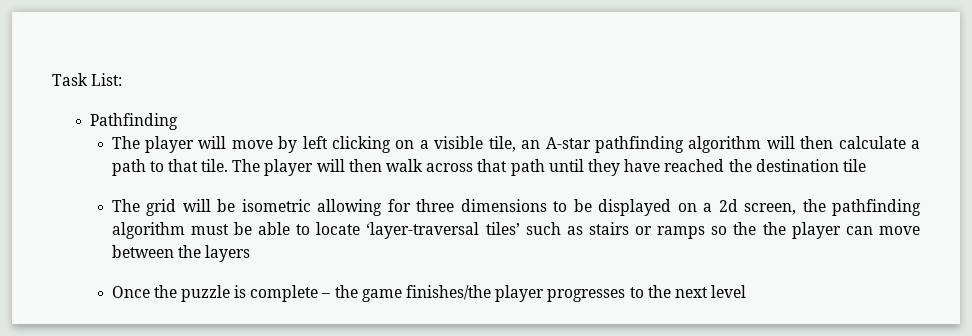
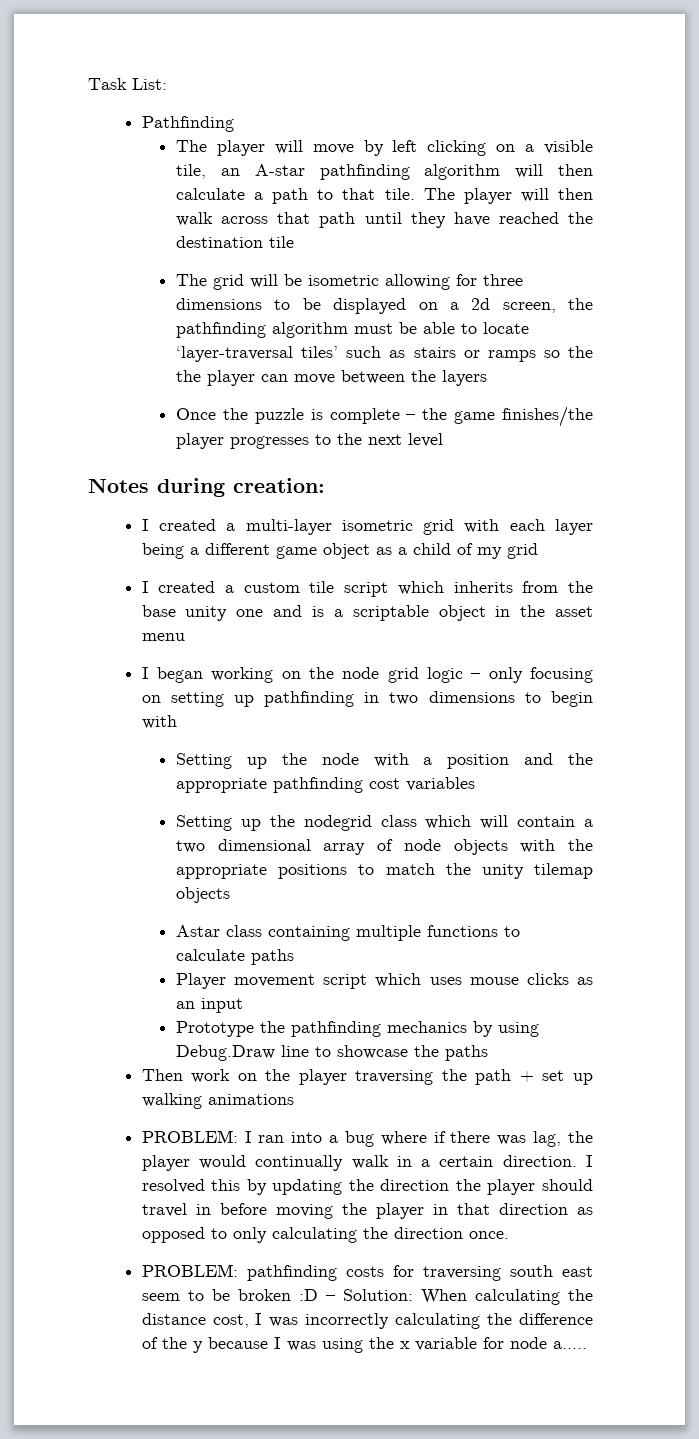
(747, 291) none -> [88,478,325,497] [141,519,593,535] [141,543,538,559] [141,581,593,597] [141,605,593,621] [141,633,185,641] [141,667,593,683] [141,691,593,707] [141,715,177,729] [176,753,593,769] [176,777,476,793] [176,815,593,831] [176,839,593,855] [176,863,593,879] [176,887,231,903] [176,925,521,941] [176,949,295,965] [176,973,593,989] [176,998,244,1013] [176,1021,540,1037] [176,1045,489,1061] [141,1069,594,1085] [141,1093,294,1109] [141,1130,594,1147] [141,1155,593,1171] [141,1179,593,1195] [141,1203,594,1219] [141,1227,509,1243] [141,1264,593,1281] [141,1289,593,1305] [141,1313,593,1329] [141,1337,587,1353] // Notes during creation: // I created a multi-layer isometric grid with each layer being a different game object as a child of my grid // I created a custom tile script which inherits from the base unity one and is a scriptable object in the asset menu // I began working on the node grid logic – only focusing on setting up pathfinding in two dimensions to begin with // Setting up the node with a position and the appropriate pathfinding cost variables // Setting up the nodegrid class which will contain a two dimensional array of node objects with the appropriate positions to match the unity tilemap objects // Astar class containing multiple functions to calculate paths // Player movement script which uses mouse clicks as an input // Prototype the pathfinding mechanics by using Debug.Draw line to showcase the paths // Then work on the player traversing the path + set up walking animations // PROBLEM: I ran into a bug where if there was lag, the player would continually walk in a certain direction. I resolved this by updating the direction the player should travel in before moving the player in that direction as opposed to only calculating the direction once. // PROBLEM: pathfinding costs for traversing south east seem to be broken :D – Solution: When calculating the distance cost, I was incorrectly calculating the difference of the y because I was using the x variable for node a…..

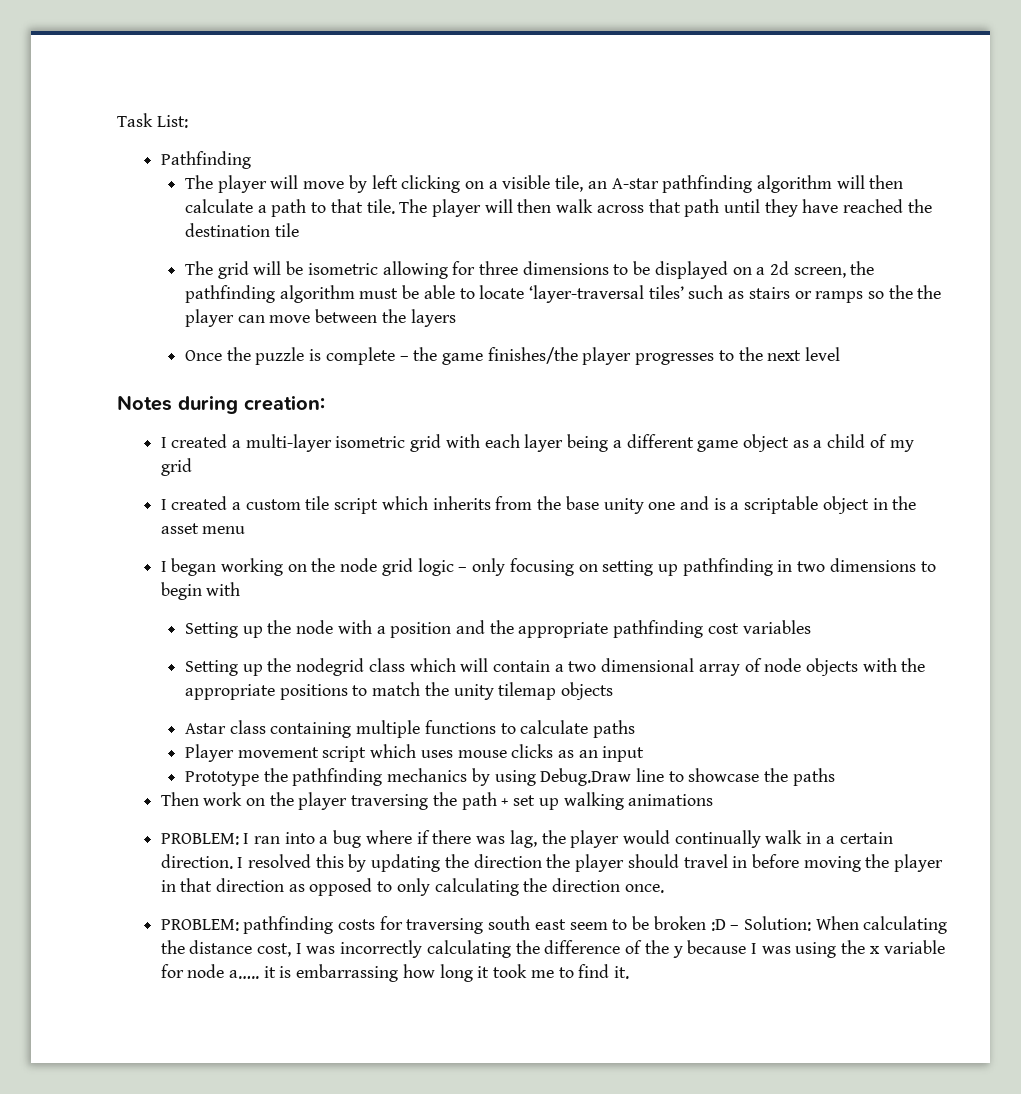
(587, 1345) none -> [263,964,629,982] it is embarrassing how long it took me to find it.

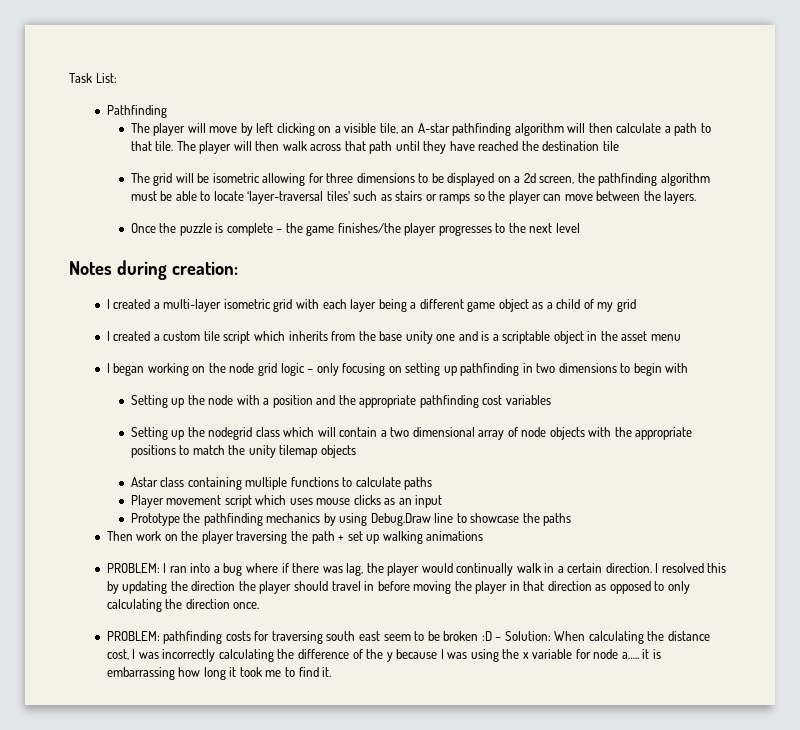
[917,285,942,299] the -> (506, 196) none
[410,309,456,327] layers -> [664,191,697,204] layers.

